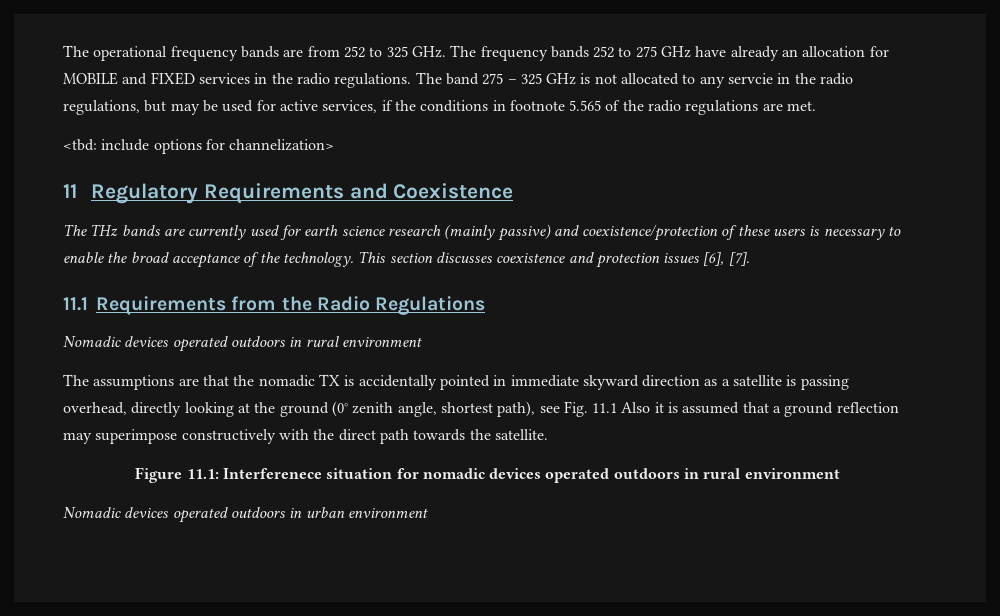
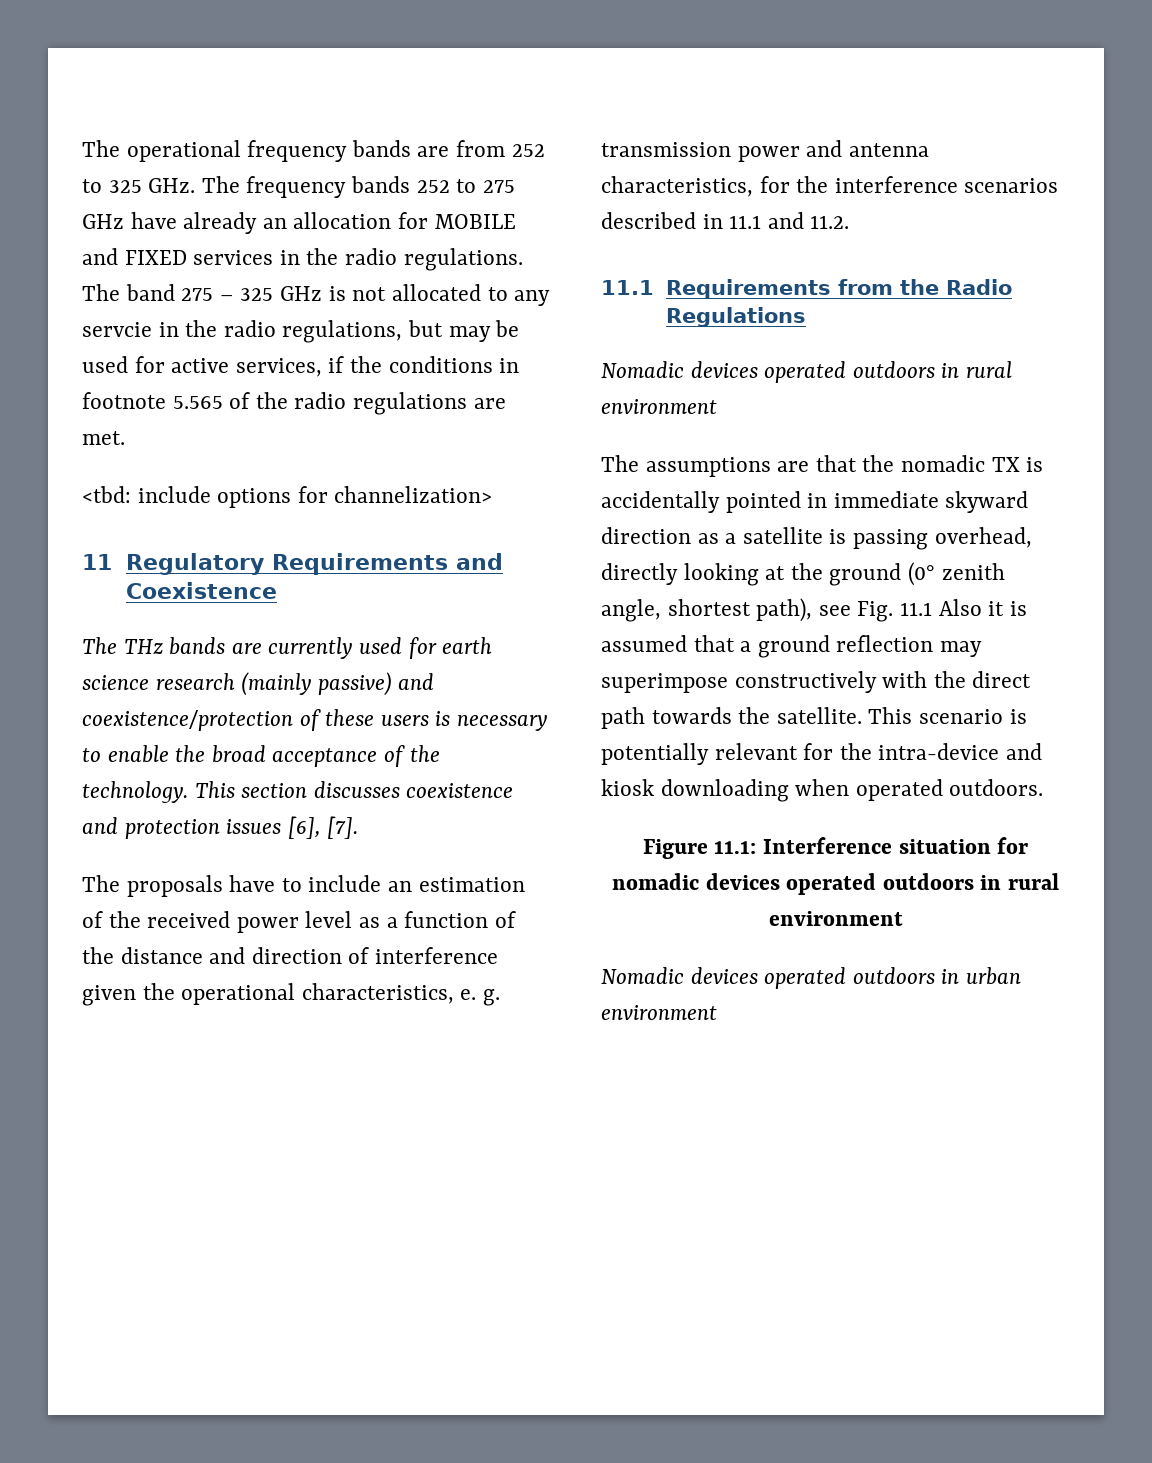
(750, 259) none -> [82,875,525,897] [82,911,516,933] [82,947,499,964] [82,983,501,1006] [601,140,929,162] [601,176,1059,197] [601,212,850,229] // The proposals have to include an estimation of the received power level as a function of the distance and direction of interference given the operational characteristics, e. g. transmission power and antenna characteristics, for the interference scenarios described in 11.1 and 11.2.
(548, 434) none -> [868,707,1027,724] [601,743,1043,765] [601,779,1044,802] This scenario is potentially relevant for the intra-device and kiosk downloading when operated outdoors.
[222,468,322,479] Interferenece -> [763,837,892,854] Interference

